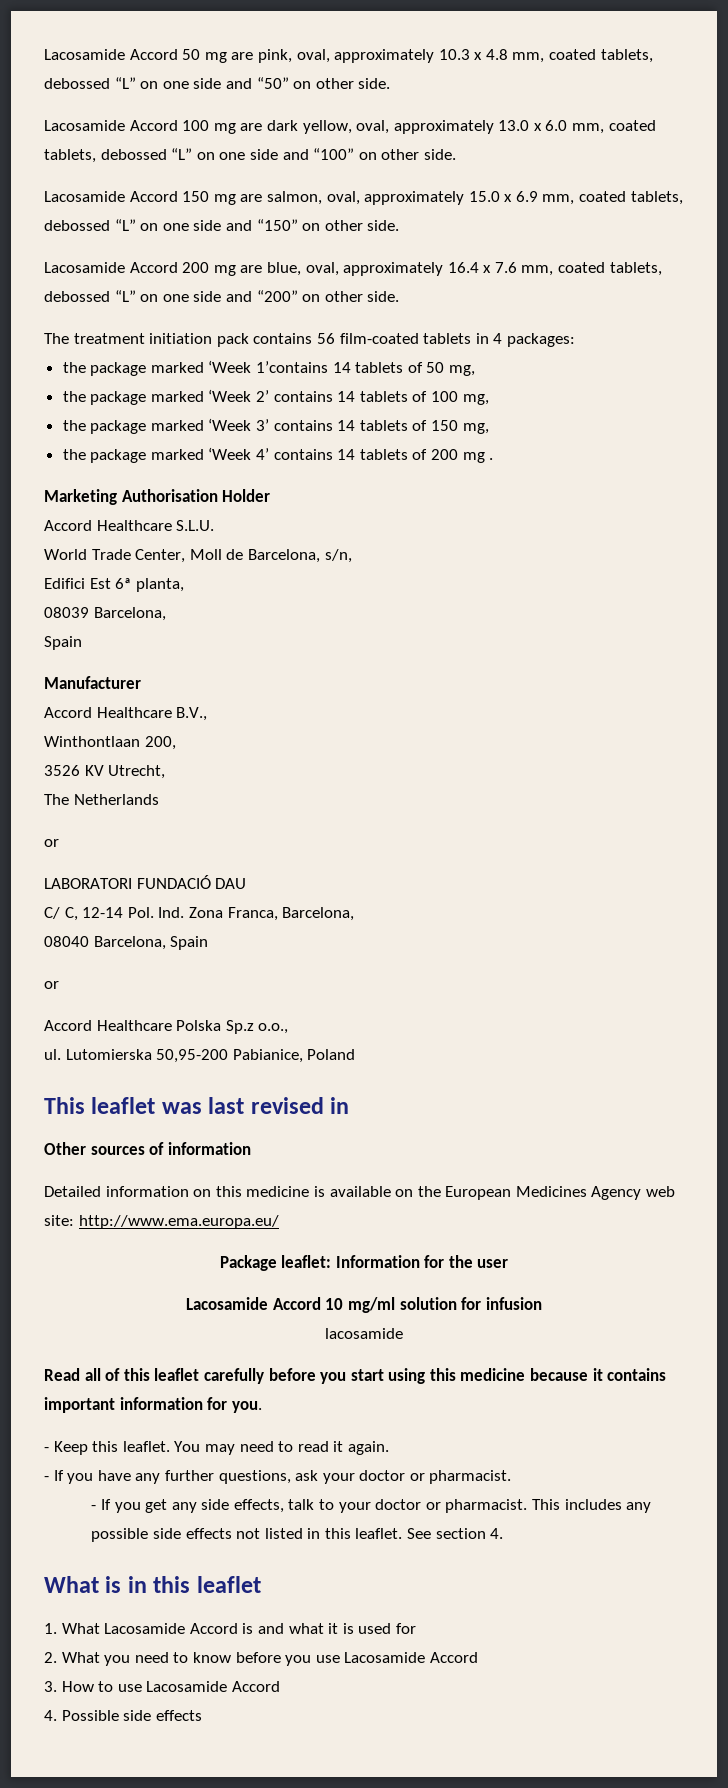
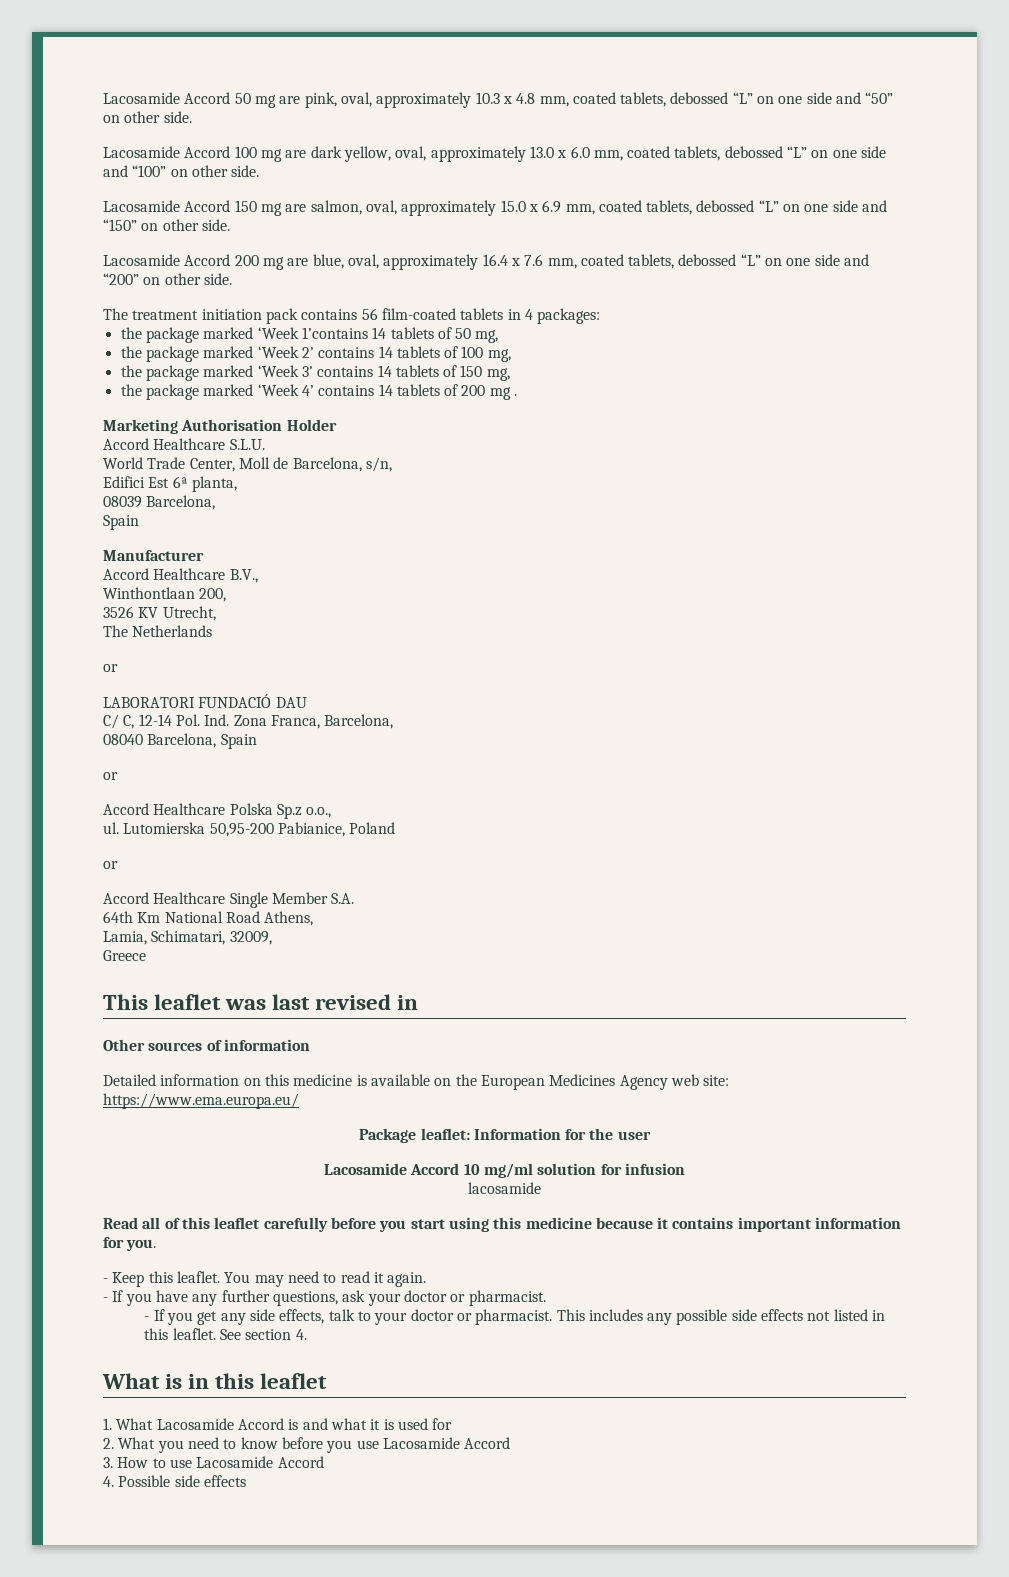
(356, 1054) none -> [103,861,118,869] [103,892,355,908] [103,911,314,926] [103,930,272,945] [103,950,146,961] // or // Accord Healthcare Single Member S.A. // 64th Km National Road Athens, // Lamia, Schimatari, 32009, // Greece
[78,1215,279,1229] http://www.ema.europa.eu/ -> [103,1093,299,1109] https://www.ema.europa.eu/

